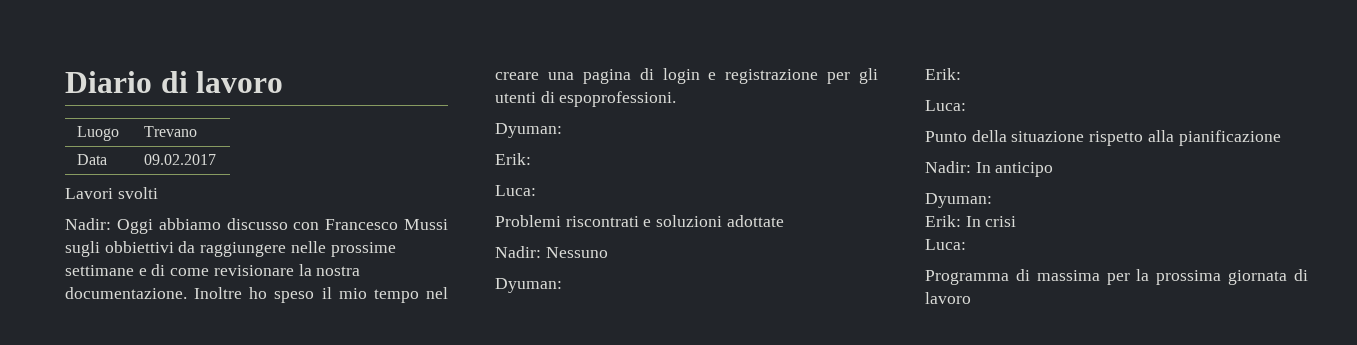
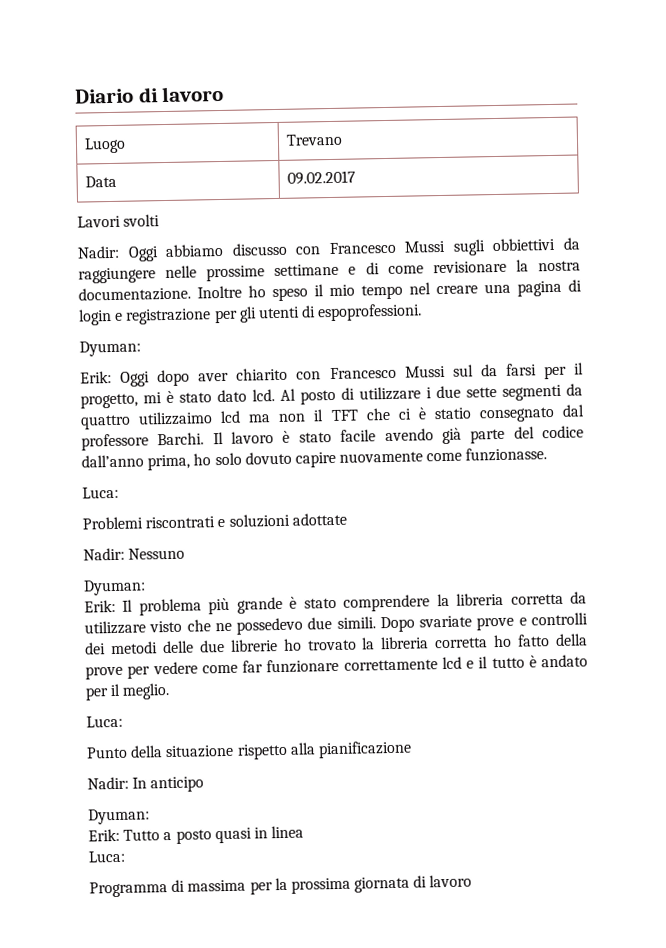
(531, 159) none -> [120,362,584,387] [80,383,583,409] [80,404,584,430] [81,425,584,451] [81,447,548,471] Oggi dopo aver chiarito con Francesco Mussi sul da farsi per il progetto, mi è stato dato lcd. Al posto di utilizzare i due sette segmenti da quattro utilizzaimo lcd ma non il TFT che ci è statio consegnato dal professore Barchi. Il lavoro è stato facile avendo già parte del codice dall’anno prima, ho solo dovuto capire nuovamente come funzionasse.
(961, 74) none -> [122,591,587,616] [84,612,588,635] [85,633,588,655] [85,654,588,680] [85,682,171,701] Il problema più grande è stato comprendere la libreria corretta da utilizzare visto che ne possedevo due simili. Dopo svariate prove e controlli dei metodi delle due librerie ho trovato la libreria corretta ho fatto della prove per vedere come far funzionare correttamente lcd e il tutto è andato per il meglio.
[965,216,1017,227] In crisi -> [123,825,305,844] Tutto a posto quasi in linea

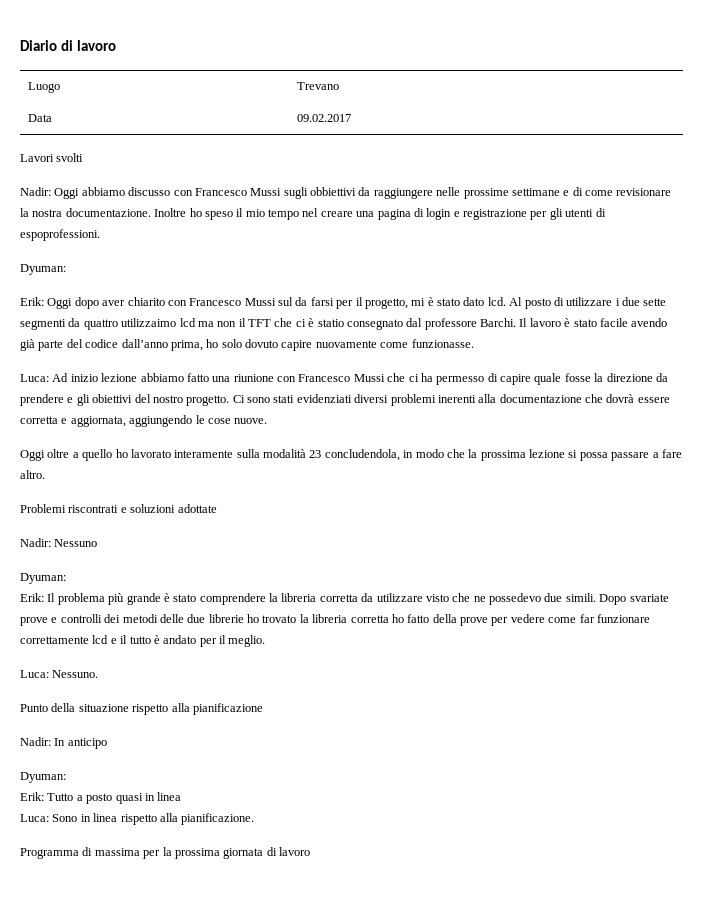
(119, 492) none -> [52,373,668,385] [20,394,670,406] [20,415,268,427] [20,449,682,461] [20,470,45,479] Ad inizio lezione abbiamo fatto una riunione con Francesco Mussi che ci ha permesso di capire quale fosse la direzione da prendere e gli obiettivi del nostro progetto. Ci sono stati evidenziati diversi problemi inerenti alla documentazione che dovrà essere corretta e aggiornata, aggiungendo le cose nuove. // Oggi oltre a quello ho lavorato interamente sulla modalità 23 concludendola, in modo che la prossima lezione si possa passare a fare altro.
(123, 721) none -> [52,670,99,678] Nessuno.
(126, 856) none -> [52,813,255,825] Sono in linea rispetto alla pianificazione.

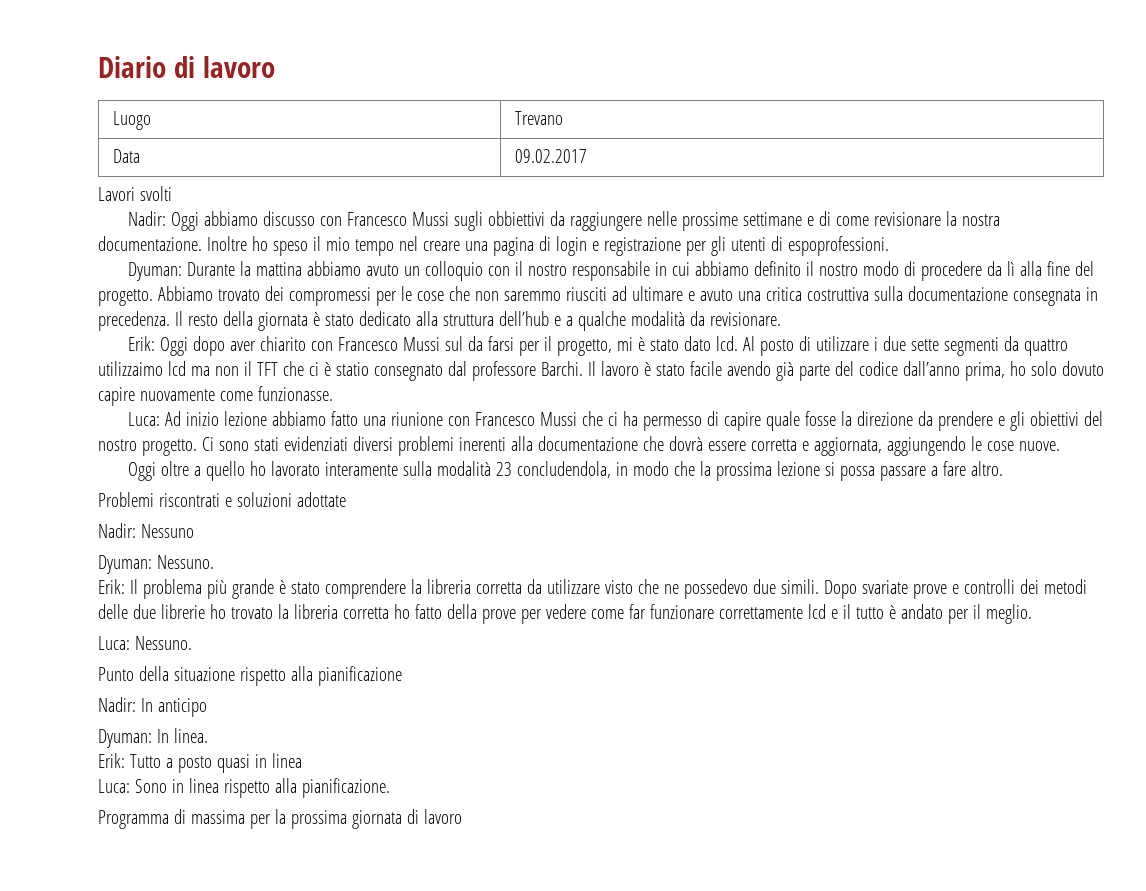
(66, 269) none -> [187,261,1094,281] [98,286,1098,306] [98,311,781,331] Durante la mattina abbiamo avuto un colloquio con il nostro responsabile in cui abbiamo definito il nostro modo di procedere da lì alla fine del progetto. Abbiamo trovato dei compromessi per le cose che non saremmo riusciti ad ultimare e avuto una critica costruttiva sulla documentazione consegnata in precedenza. Il resto della giornata è stato dedicato alla struttura dell’hub e a qualche modalità da revisionare.
(66, 578) none -> [156,555,214,569] Nessuno.
(66, 777) none -> [156,728,208,743] In linea.

